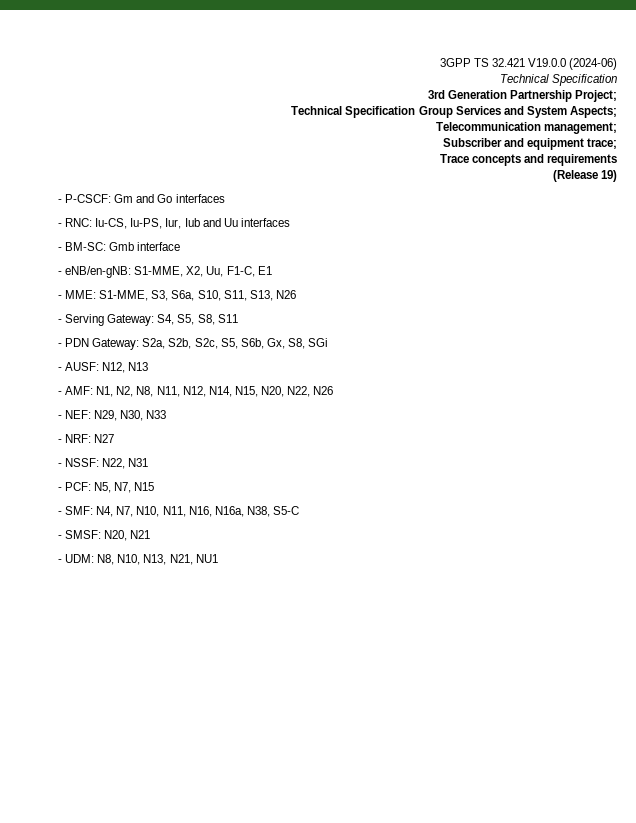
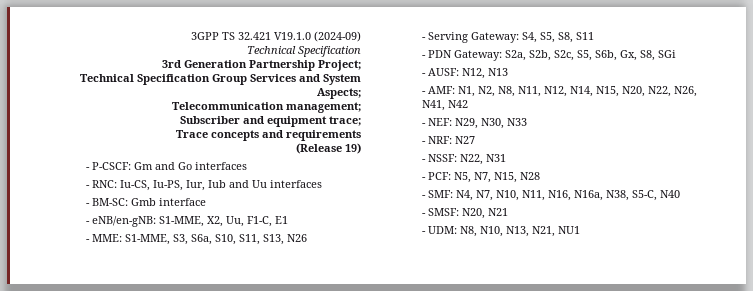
[527,58,617,70] V19.0.0 (2024-06) -> [274,31,361,42] V19.1.0 (2024-09)
[313,386,334,395] N26 -> [674,86,697,97] [421,100,468,111] N26, N41, N42
[134,482,155,491] N15 -> [493,172,540,183] N15, N28
[272,506,299,515] S5-C -> [631,190,680,201] S5-C, N40

